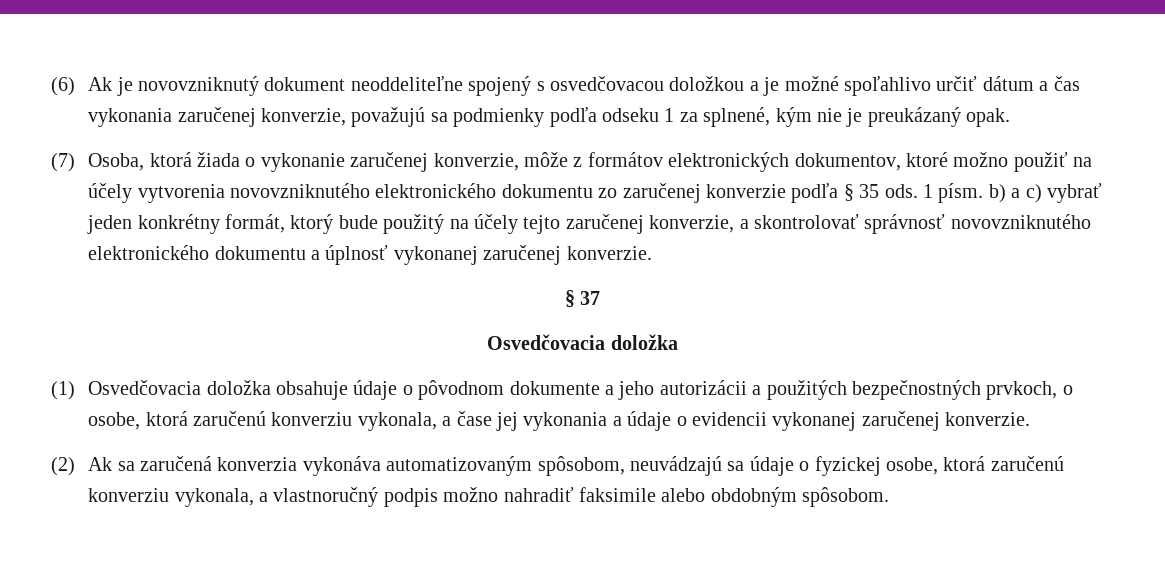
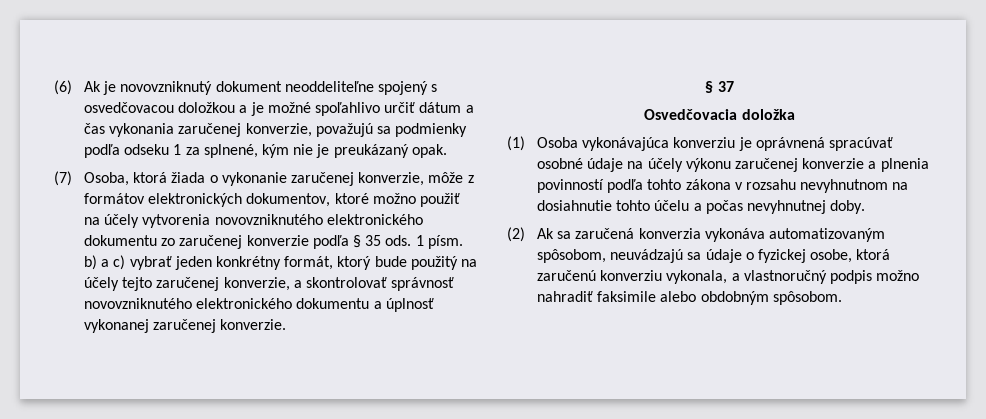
[88,380,1073,400] [88,411,1031,431] Osvedčovacia doložka obsahuje údaje o pôvodnom dokumente a jeho autorizácii a použitých bezpečnostných prvkoch, o osobe, ktorá zaručenú konverziu vykonala, a čase jej vykonania a údaje o evidencii vykonanej zaručenej konverzie. -> [537,137,894,151] [537,158,929,172] [537,179,909,193] [537,200,866,214] Osoba vykonávajúca konverziu je oprávnená spracúvať osobné údaje na účely výkonu zaručenej konverzie a plnenia povinností podľa tohto zákona v rozsahu nevyhnutnom na dosiahnutie tohto účelu a počas nevyhnutnej doby.

